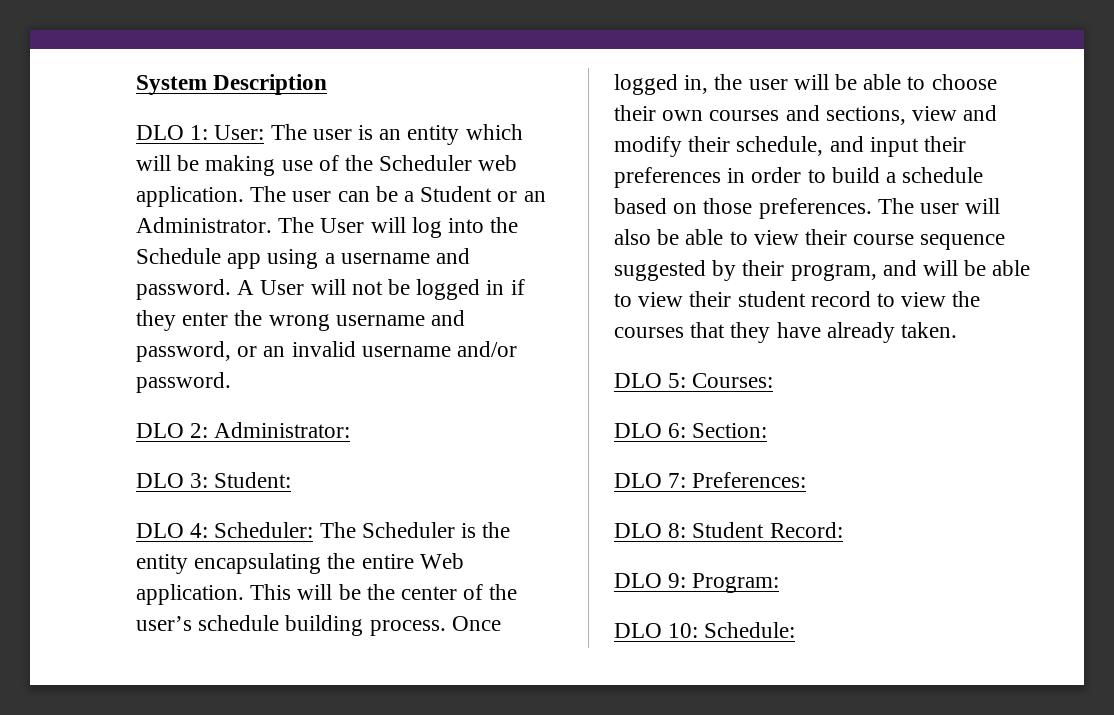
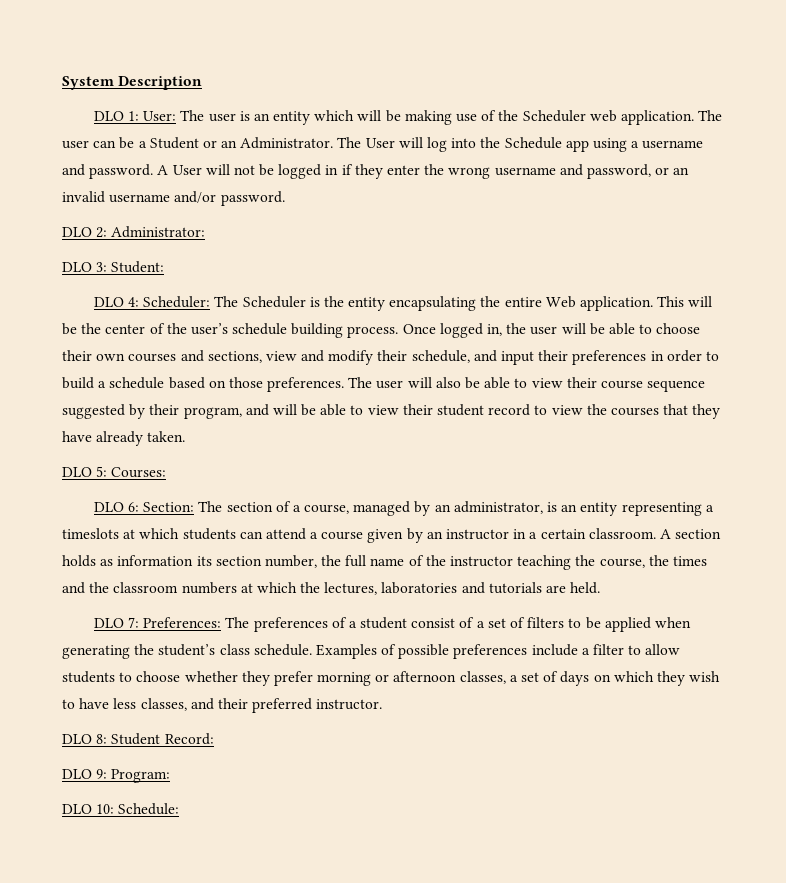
[614,472,807,488] // DLO 7: Preferences: -> [198,501,714,516] [62,528,722,543] [62,555,707,570] [62,582,601,595] [93,617,691,632] [62,644,681,659] [62,671,721,686] [62,698,383,713] The section of a course, managed by an administrator, is an entity representing a timeslots at which students can attend a course given by an instructor in a certain classroom. A section holds as information its section number, the full name of the instructor teaching the course, the times and the classroom numbers at which the lectures, laboratories and tutorials are held. // DLO 7: Preferences: The preferences of a student consist of a set of filters to be applied when generating the student’s class schedule. Examples of possible preferences include a filter to allow students to choose whether they prefer morning or afternoon classes, a set of days on which they wish to have less classes, and their preferred instructor.

